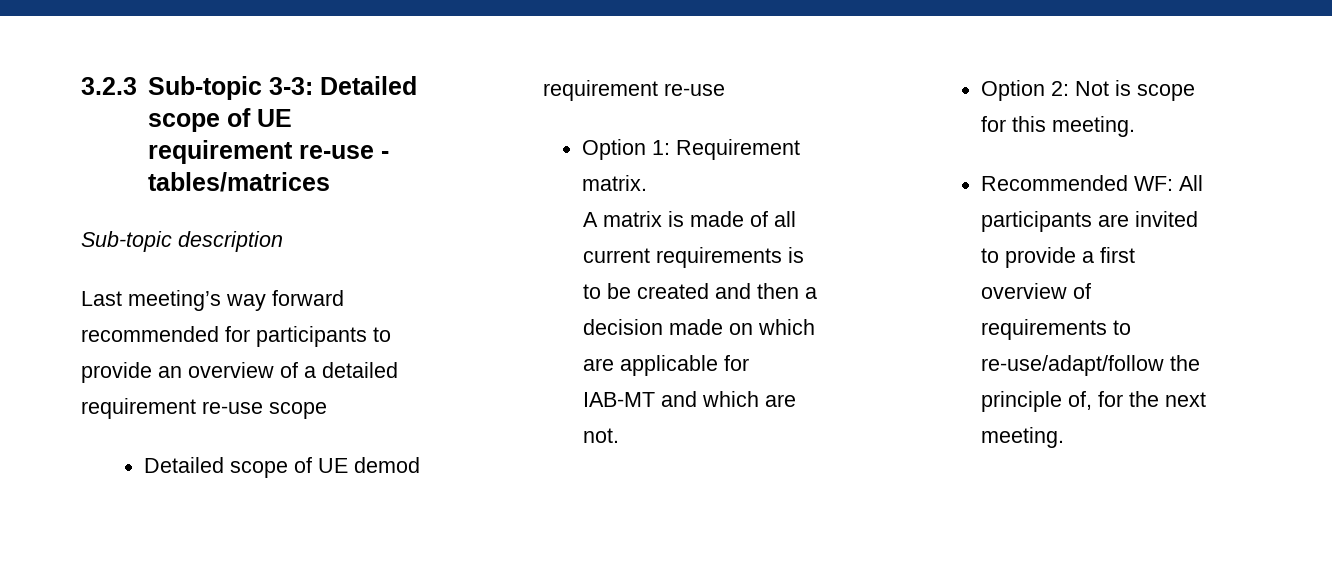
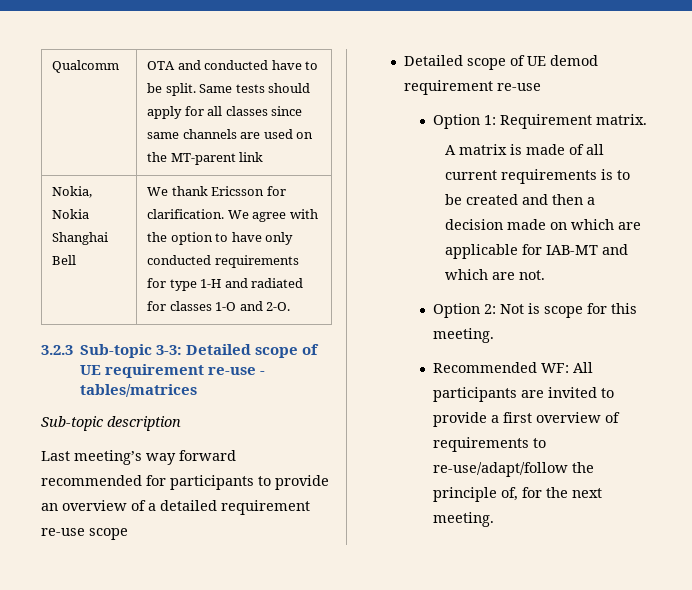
(81, 86) none -> [52,60,120,73] [147,60,319,70] [147,83,311,96] [147,106,303,119] [147,129,314,139] [147,152,264,165] [52,186,93,198] [52,209,90,219] [52,232,109,245] [52,255,77,265] [147,186,286,196] [147,209,318,222] [147,232,294,245] [147,255,299,268] [147,278,304,291] [147,301,291,311] Qualcomm | OTA and conducted have to be split. Same tests should apply for all classes since same channels are used on the MT-parent link // Nokia, Nokia Shanghai Bell | We thank Ericsson for clarification. We agree with the option to have only conducted requirements for type 1-H and radiated for classes 1-O and 2-O. //

